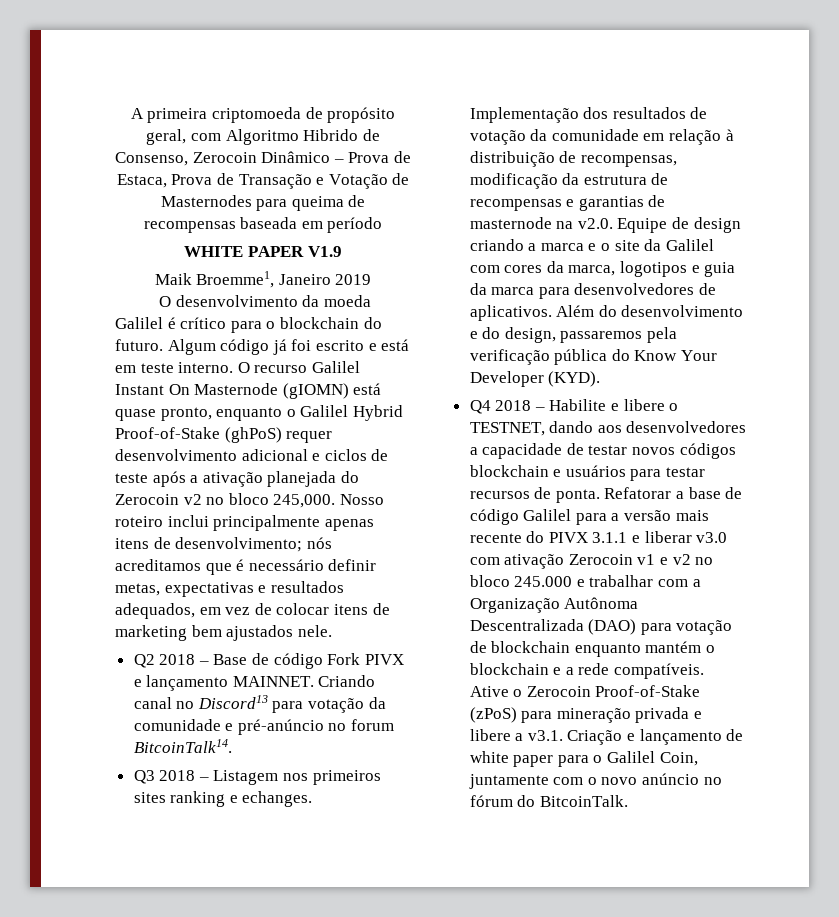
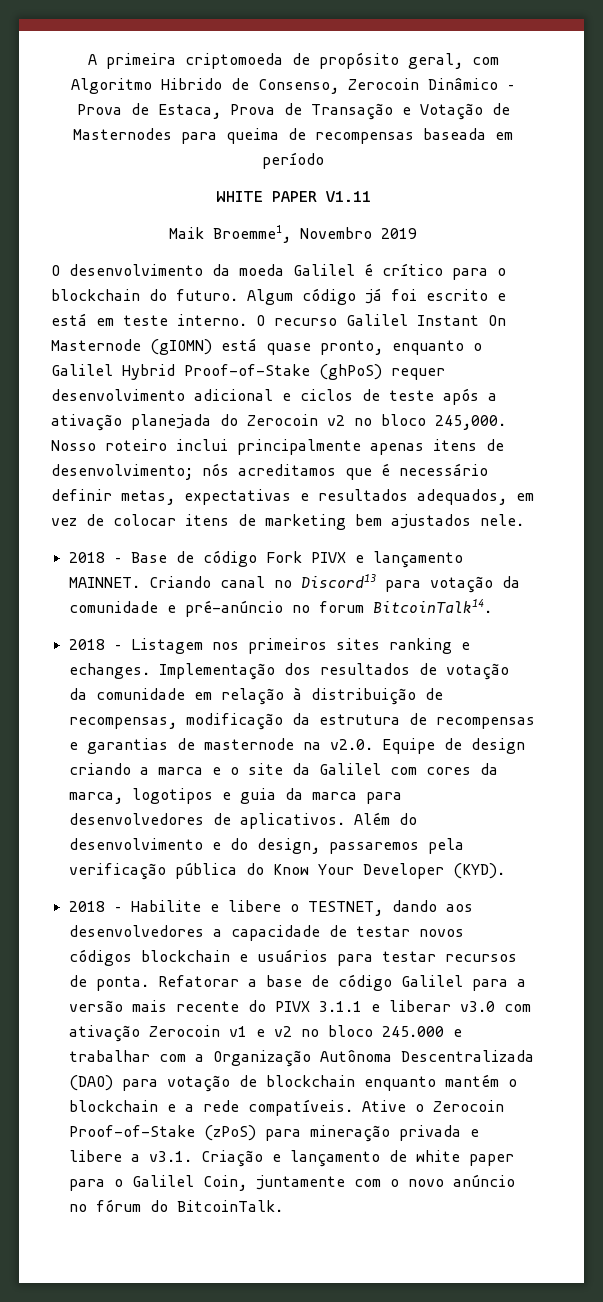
[307,246,342,257] V1.9 -> [325,191,371,202] V1.11
[278,274,331,285] Janeiro -> [300,227,372,239] Novembro
[133,654,155,668] Q2 -> (524, 520) none
[133,770,155,784] Q3 -> (492, 606) none
[469,400,491,414] Q4 -> (505, 871) none

